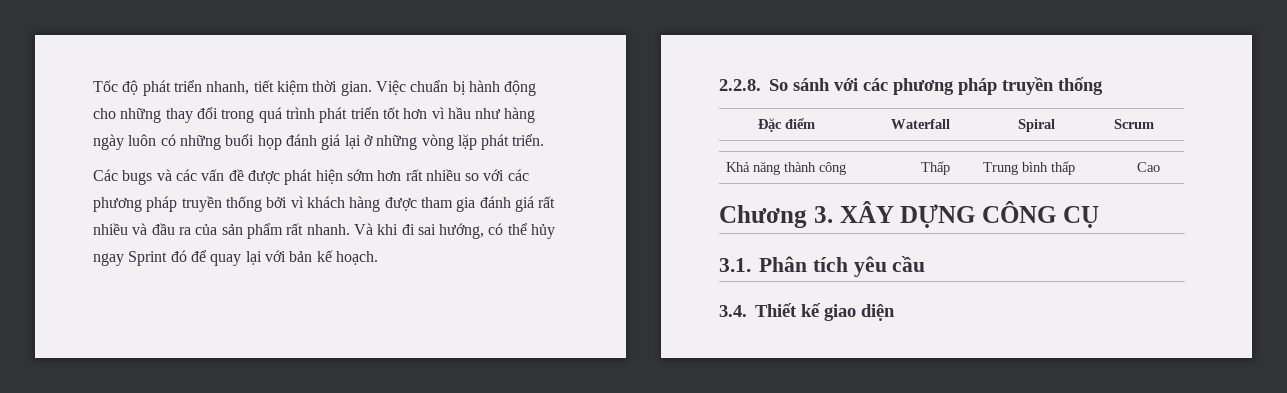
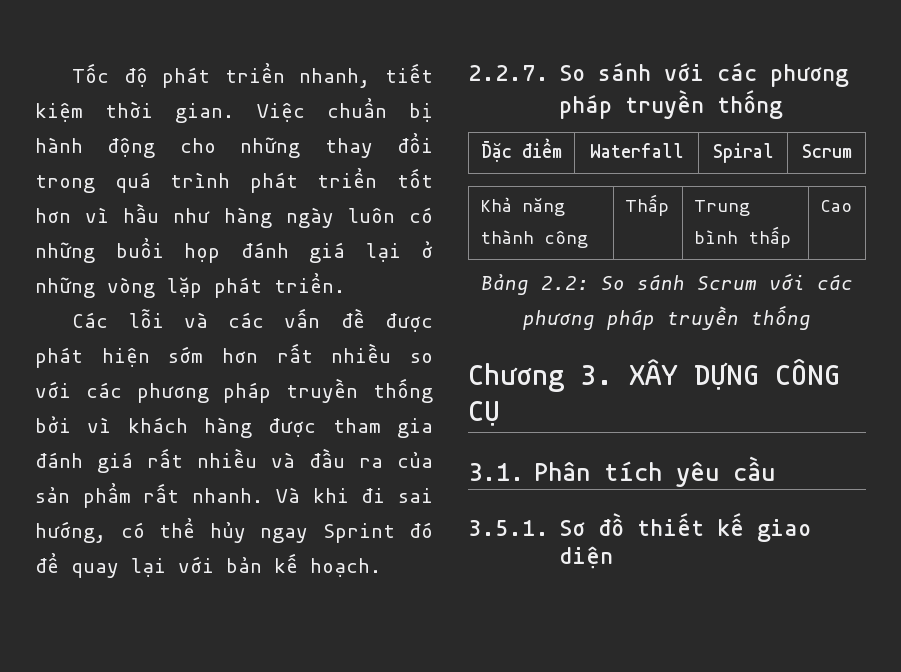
[122,170,153,185] bugs -> [128,309,164,328] lỗi
[719,79,761,91] 2.2.8. -> [468,65,549,81] 2.2.7.
(1160, 167) none -> [481,273,853,295] [523,305,811,330] // Bảng 2.2: So sánh Scrum với các phương pháp truyền thống
[719,303,797,317] 3.4. Thiết -> [468,513,705,536] 3.5.1. Sơ đồ thiết

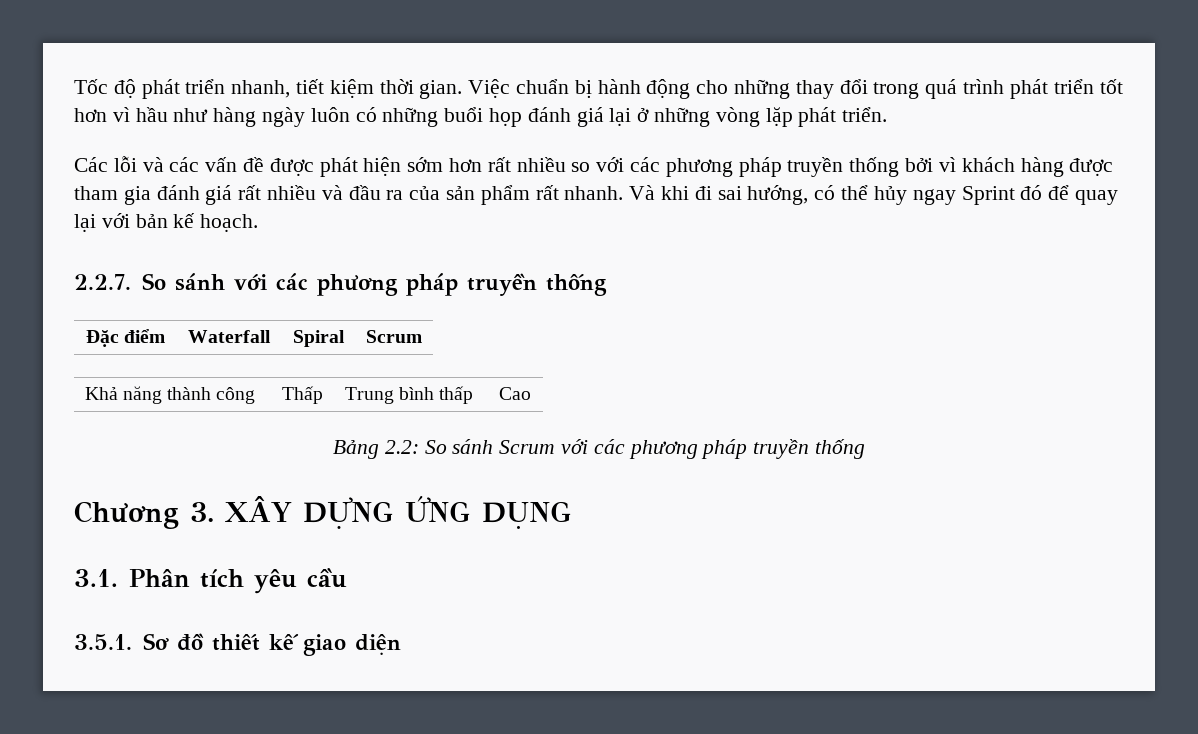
[775,358,840,385] [468,401,500,426] CÔNG CỤ -> [405,496,572,529] ỨNG DỤNG

